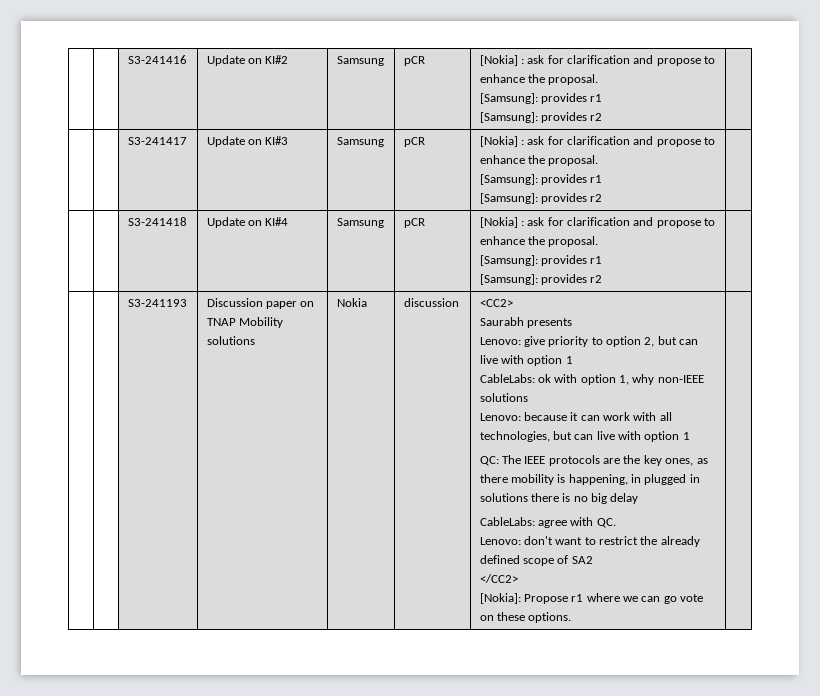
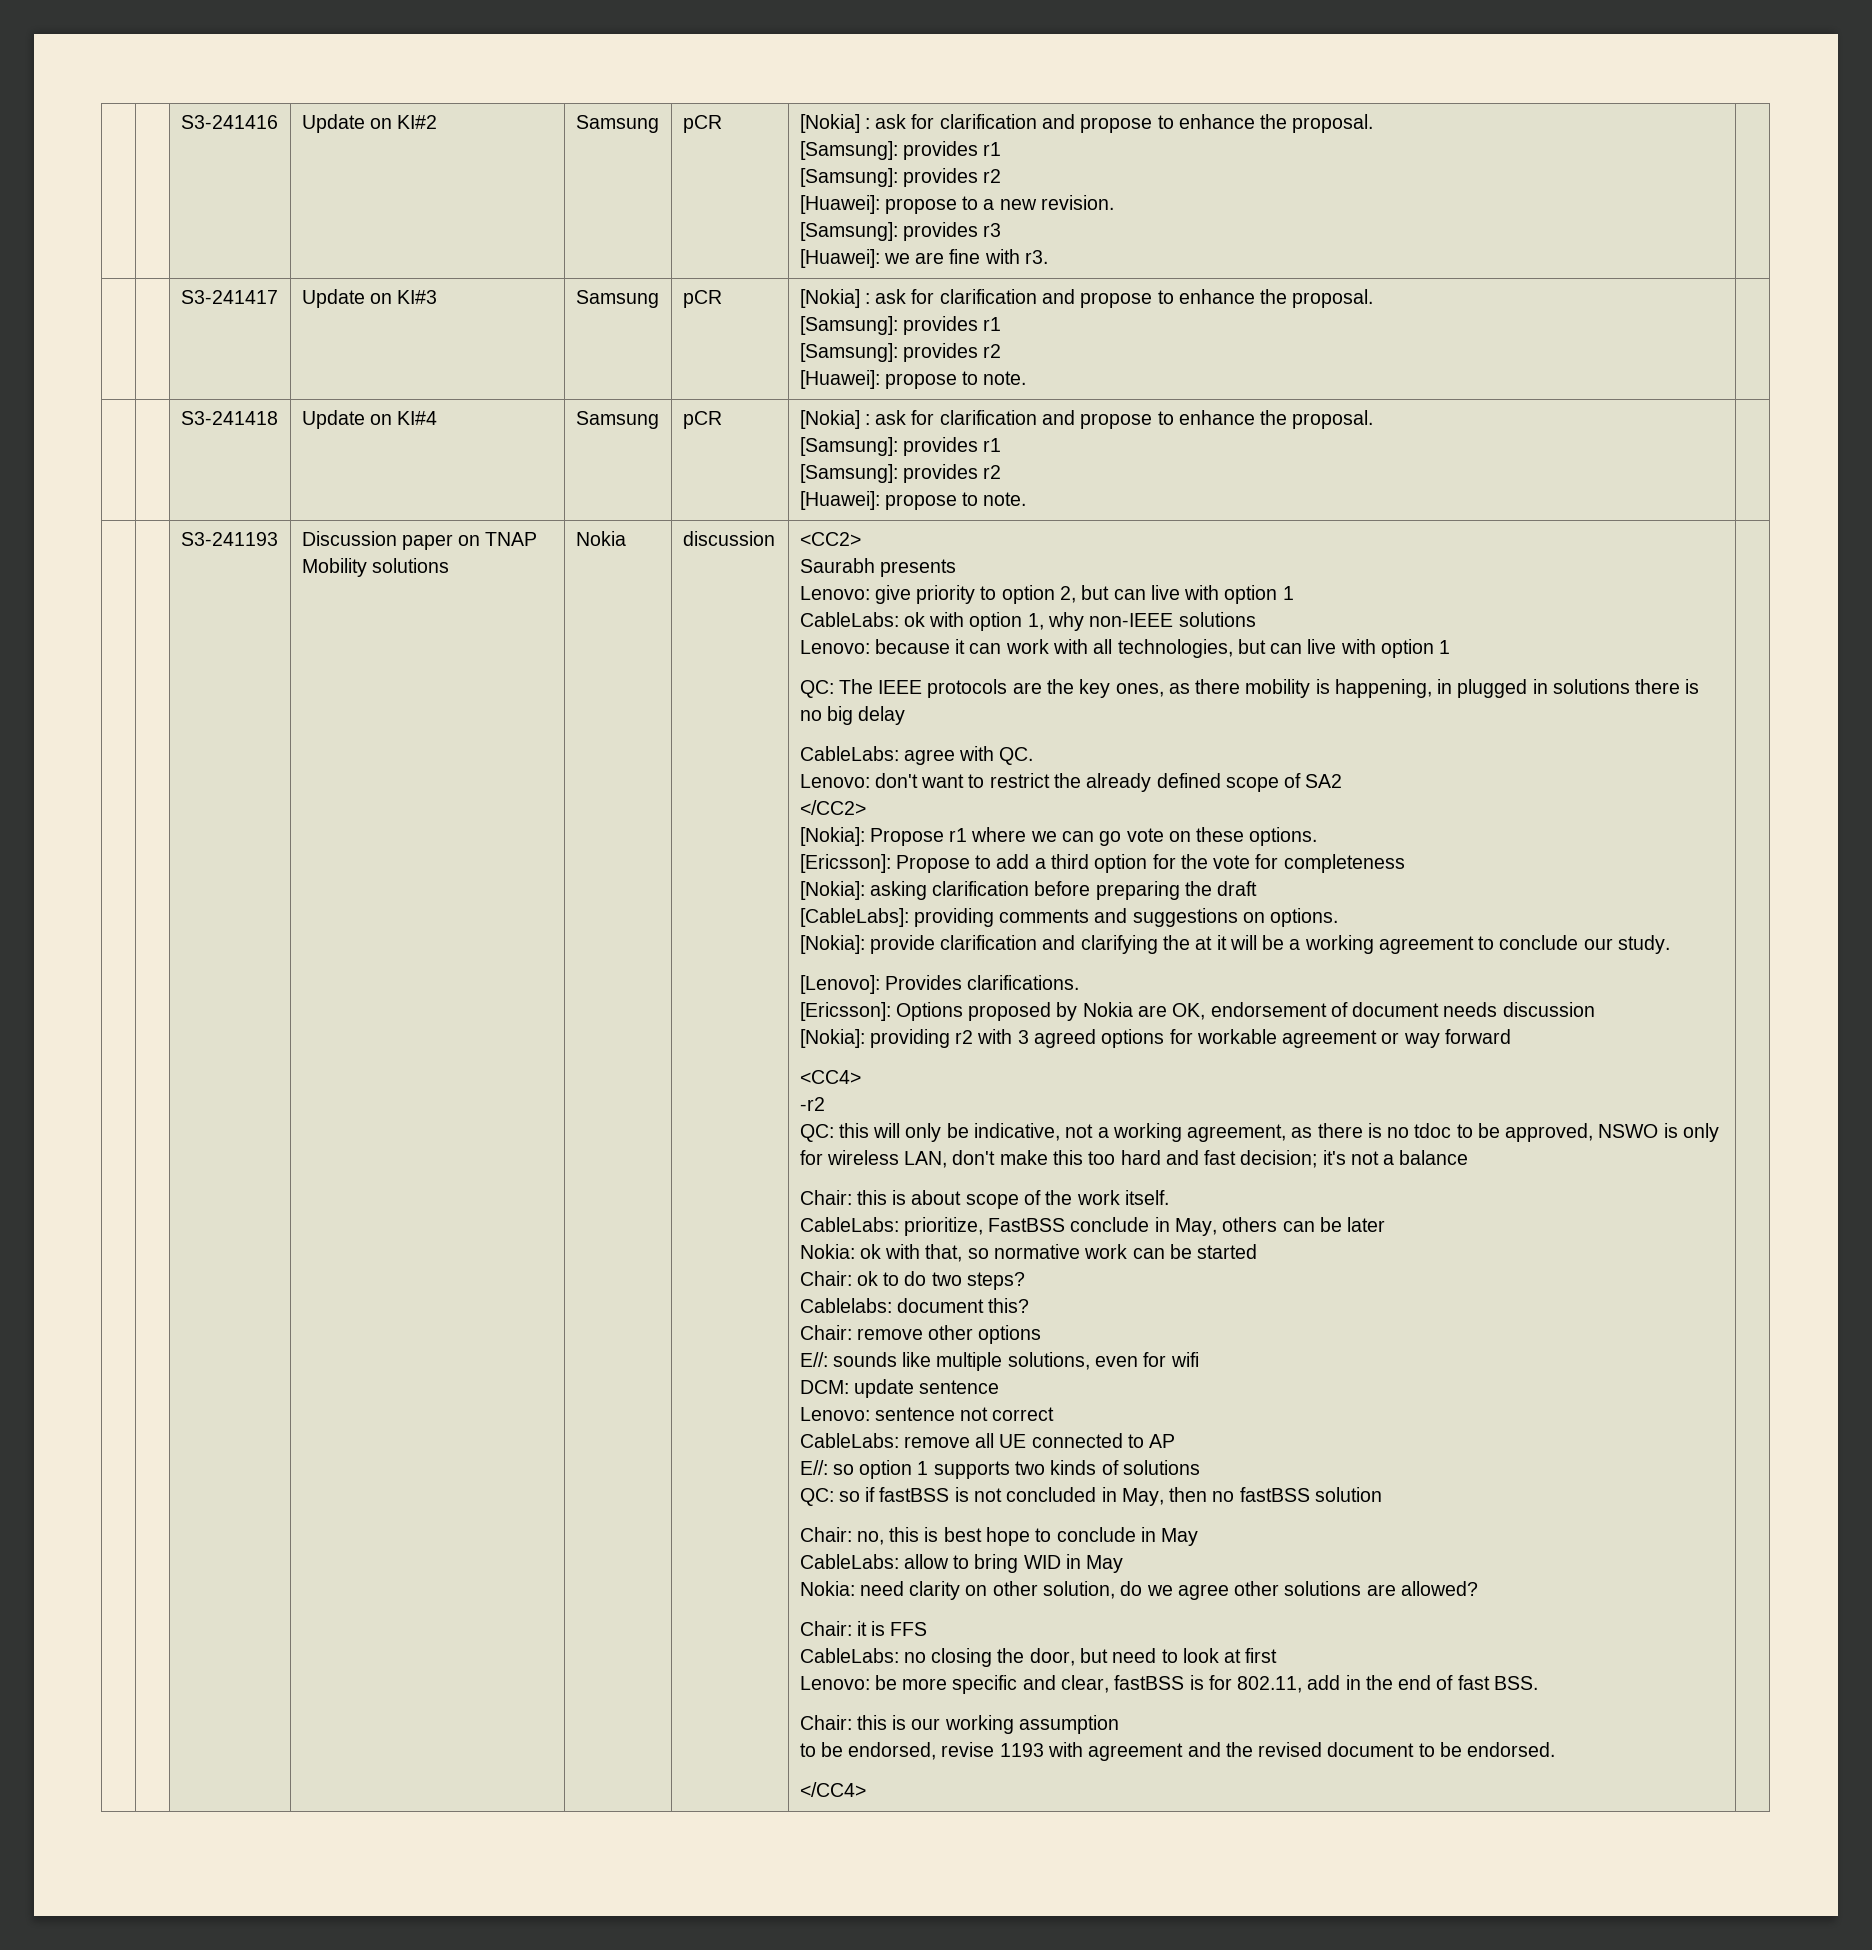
(603, 117) none -> [799,195,1114,214] [799,222,1002,241] [799,249,1048,268] // [Huawei]: propose to a new revision. // [Samsung]: provides r3 // [Huawei]: we are fine with r3.
(603, 198) none -> [799,370,1027,389] // [Huawei]: propose to note.
(603, 279) none -> [799,491,1027,510] // [Huawei]: propose to note.
(572, 617) none -> [799,854,1405,873] [799,881,1258,900] [799,908,1339,927] [799,935,1670,954] [799,975,1080,994] [799,1002,1595,1021] [799,1029,1511,1048] [799,1070,861,1084] [799,1097,825,1111] [799,1123,1719,1142] [799,1150,1469,1168] [799,1190,1169,1209] [799,1217,1386,1236] [799,1244,1258,1262] [799,1271,1025,1290] [799,1298,1030,1313] [799,1325,1042,1344] [799,1352,1199,1371] [799,1379,1000,1398] [799,1407,1055,1421] [799,1433,1176,1448] [799,1460,1200,1479] [799,1487,1382,1506] [799,1527,1199,1546] [799,1554,1124,1573] [799,1581,1478,1600] [799,1621,928,1636] [799,1648,1278,1667] [799,1675,1538,1694] [799,1715,1119,1734] [799,1742,1556,1761] [799,1782,866,1797] // [Ericsson]: Propose to add a third option for the vote for completeness // [Nokia]: asking clarification before preparing the draft // [CableLabs]: providing comments and suggestions on options. // [Nokia]: provide clarification and clarifying the at it will be a working agreement to conclude our study. // [Lenovo]: Provides clarifications. // [Ericsson]: Options proposed by Nokia are OK, endorsement of document needs discussion // [Nokia]: providing r2 with 3 agreed options for workable agreement or way forward // <CC4> // -r2 // QC: this will only be indicative, not a working agreement, as there is no tdoc to be approved, NSWO is only for wireless LAN, don't make this too hard and fast decision; it's not a balance // Chair: this is about scope of the work itself. // CableLabs: prioritize, FastBSS conclude in May, others can be later // Nokia: ok with that, so normative work can be started // Chair: ok to do two steps? // Cablelabs: document this? // Chair: remove other options // E//: sounds like multiple solutions, even for wifi // DCM: update sentence // Lenovo: sentence not correct // CableLabs: remove all UE connected to AP // E//: so option 1 supports two kinds of solutions // QC: so if fastBSS is not concluded in May, then no fastBSS solution // Chair: no, this is best hope to conclude in May // CableLabs: allow to bring WID in May // Nokia: need clarity on other solution, do we agree other solutions are allowed? // Chair: it is FFS // CableLabs: no closing the door, but need to look at first // Lenovo: be more specific and clear, fastBSS is for 802.11, add in the end of fast BSS. // Chair: this is our working assumption // to be endorsed, revise 1193 with agreement and the revised document to be endorsed. // </CC4>

